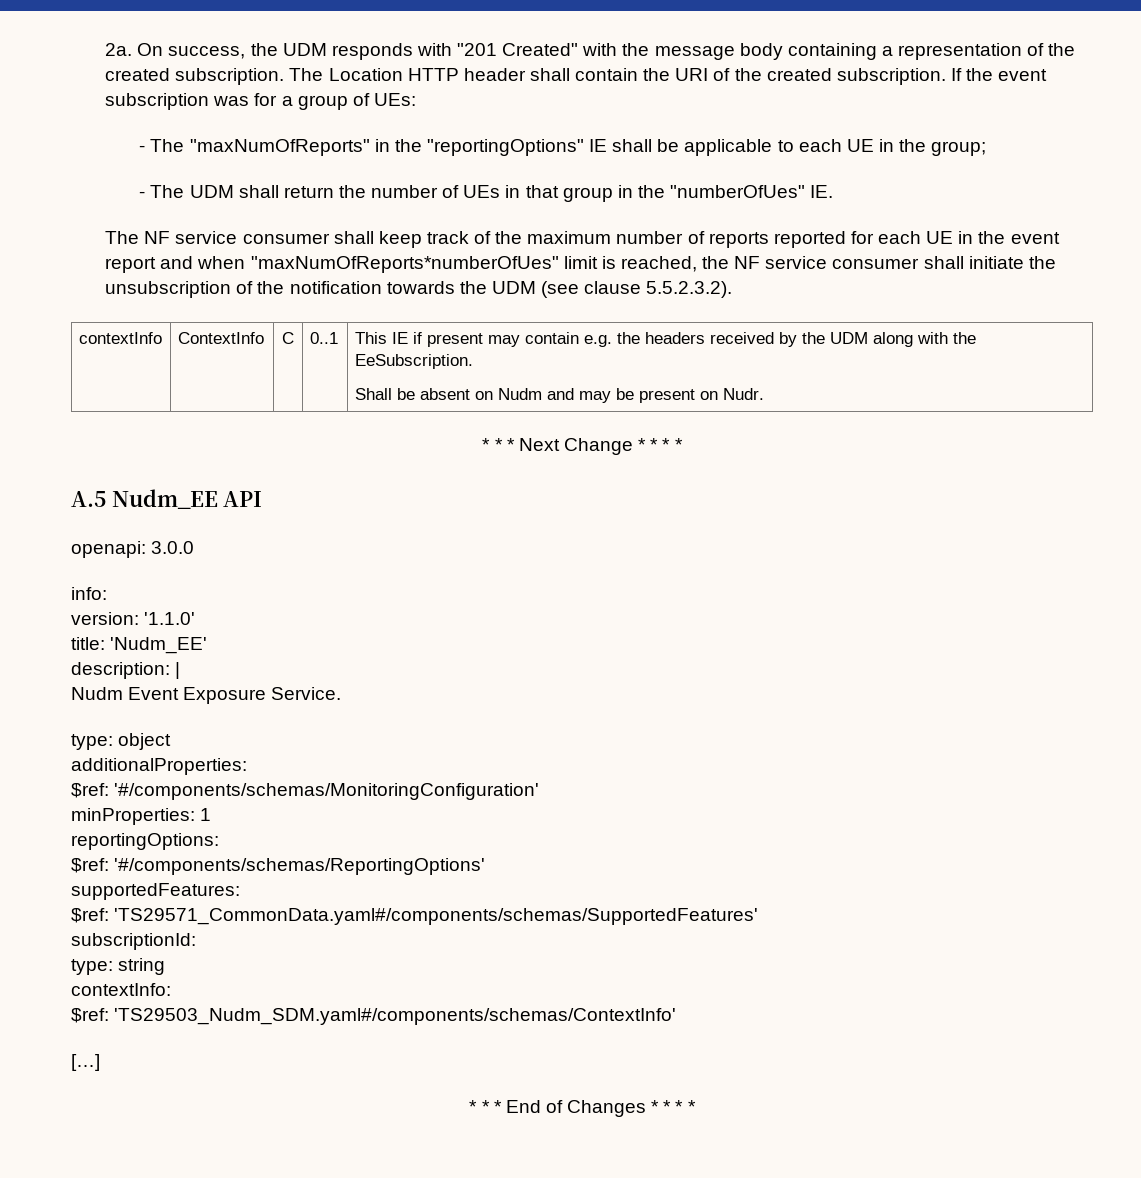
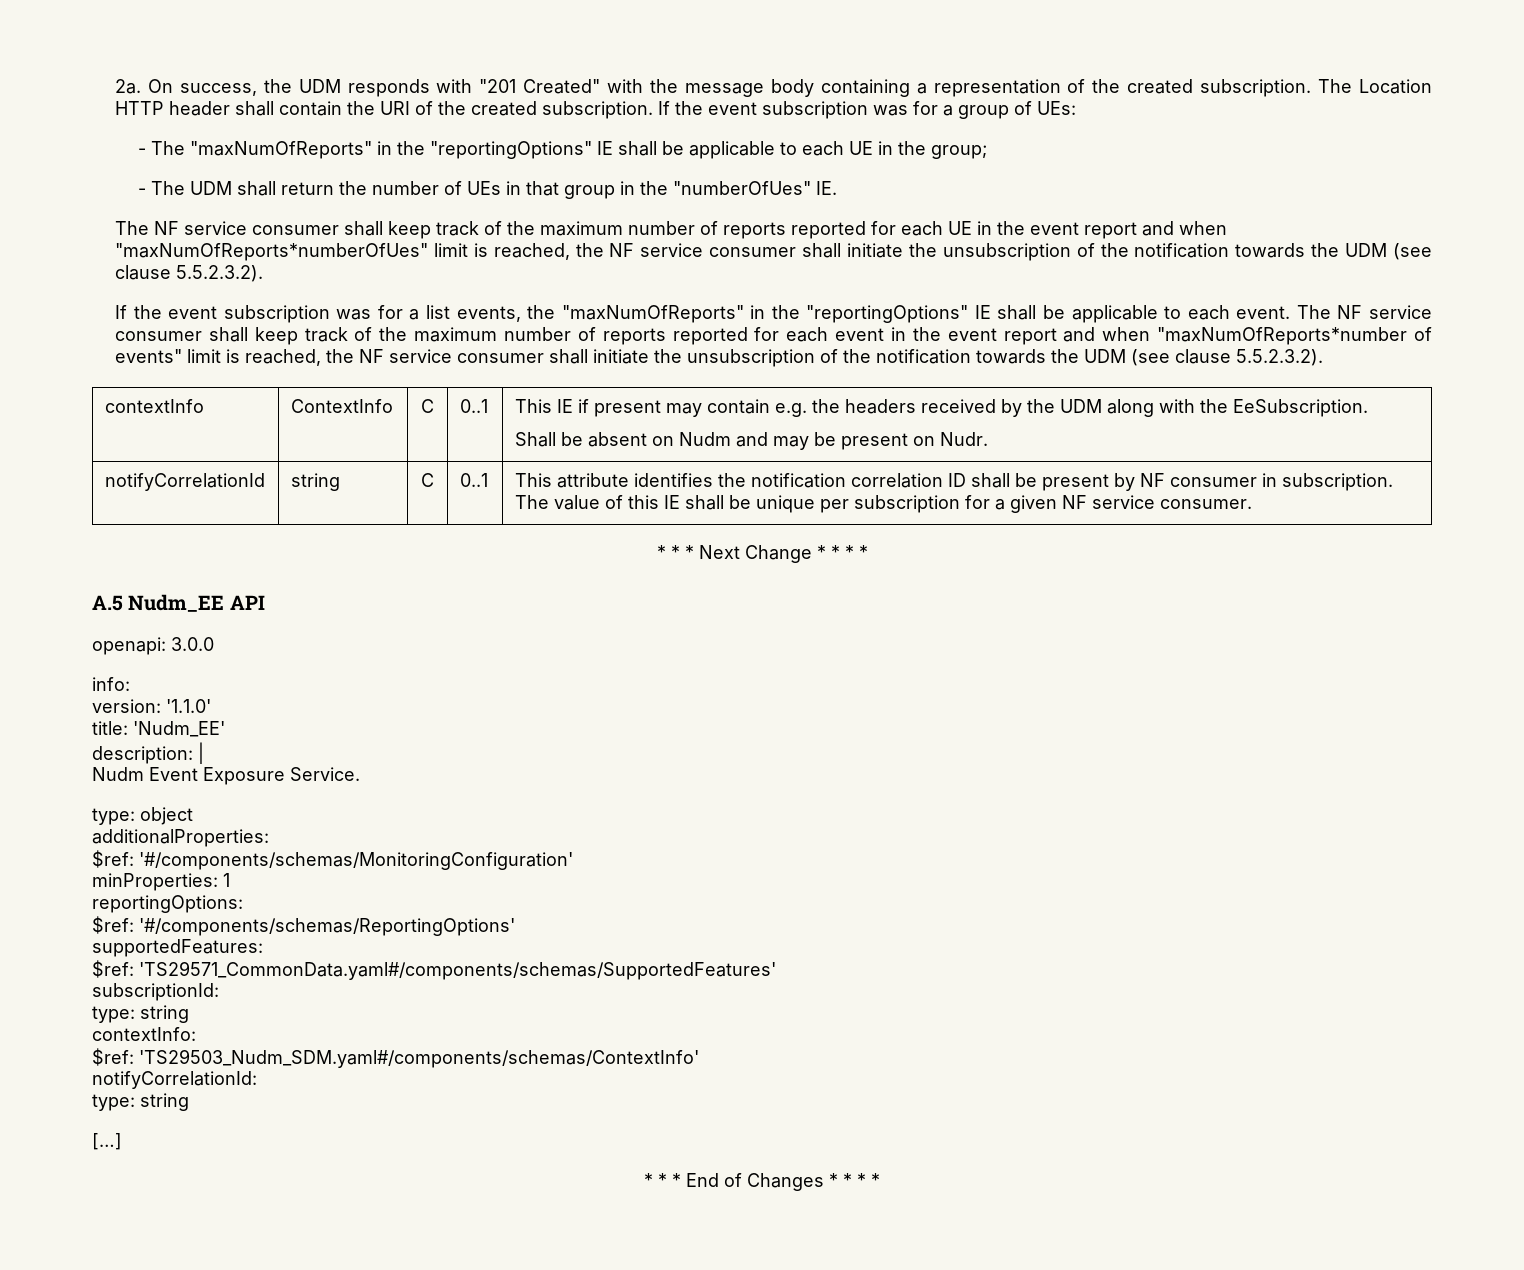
(733, 289) none -> [115,305,1433,323] [115,327,1433,345] [115,349,1324,367] // If the event subscription was for a list events, the "maxNumOfReports" in the "reportingOptions" IE shall be applicable to each event. The NF service consumer shall keep track of the maximum number of reports reported for each event in the event report and when "maxNumOfReports*number of events" limit is reached, the NF service consumer shall initiate the unsubscription of the notification towards the UDM (see clause 5.5.2.3.2).
(764, 394) none -> [104,473,265,491] [290,473,340,491] [421,473,434,487] [459,473,488,487] [514,473,1393,491] [514,495,1252,513] // notifyCorrelationId | string | C | 0..1 | This attribute identifies the notification correlation ID shall be present by NF consumer in subscription. The value of this IE shall be unique per subscription for a given NF service consumer.
(677, 1016) none -> [92,1071,257,1089] [92,1093,189,1111] // notifyCorrelationId: // type: string

